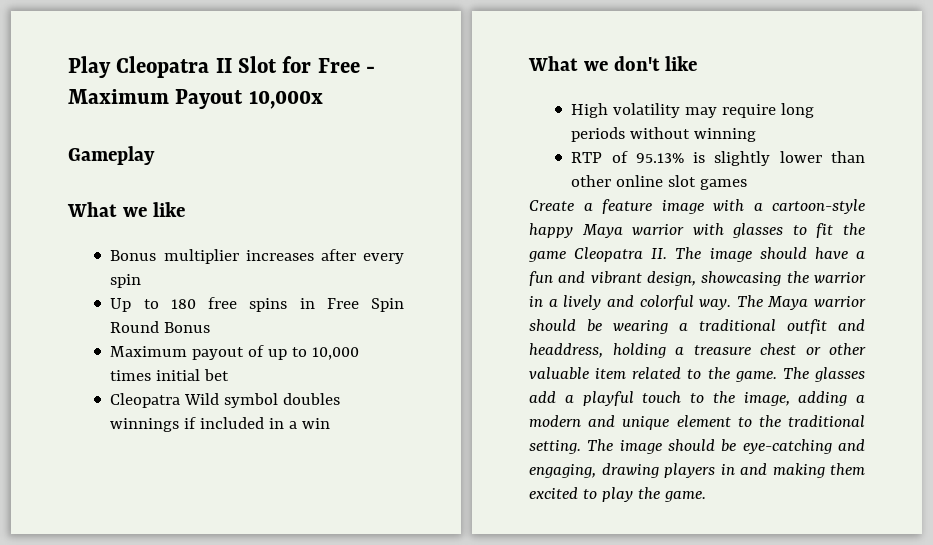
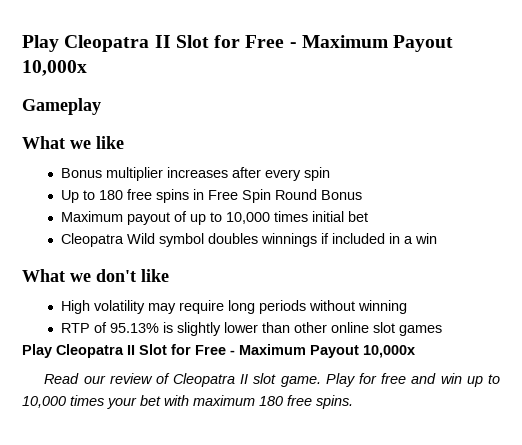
[529,199,865,214] [529,223,865,238] [528,247,865,262] [529,271,866,286] [529,295,866,310] [529,319,865,334] [529,343,866,358] [529,367,865,382] [529,391,865,406] [529,415,865,430] [529,439,865,454] [529,463,865,478] [529,487,706,502] Create a feature image with a cartoon-style happy Maya warrior with glasses to fit the game Cleopatra II. The image should have a fun and vibrant design, showcasing the warrior in a lively and colorful way. The Maya warrior should be wearing a traditional outfit and headdress, holding a treasure chest or other valuable item related to the game. The glasses add a playful touch to the image, adding a modern and unique element to the traditional setting. The image should be eye-catching and engaging, drawing players in and making them excited to play the game. -> [22,344,415,358] [44,373,501,387] [22,395,353,409] Play Cleopatra II Slot for Free - Maximum Payout 10,000x // Read our review of Cleopatra II slot game. Play for free and win up to 10,000 times your bet with maximum 180 free spins.

